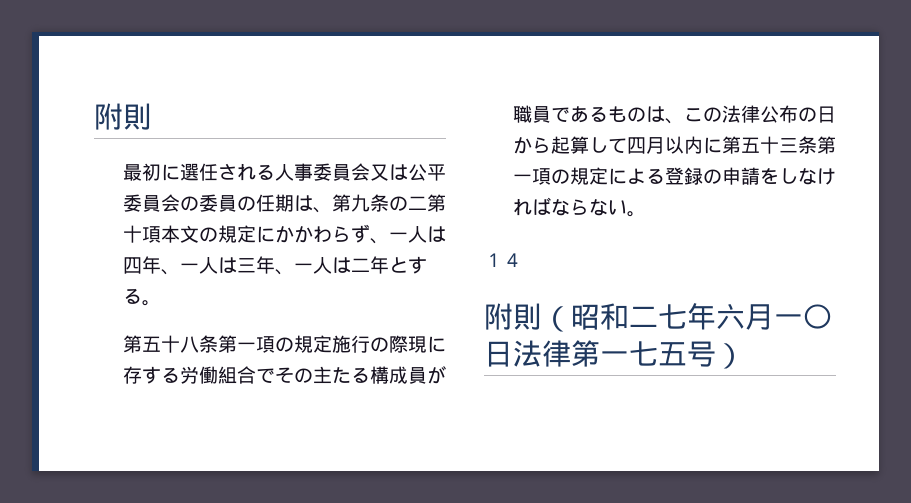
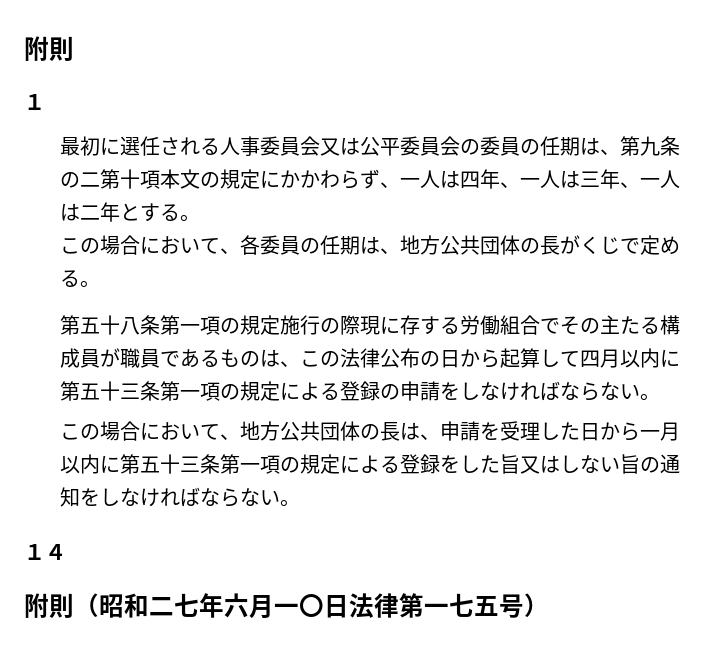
[94,103,152,130] 附則 -> [24,36,74,62] [24,94,45,110] 附則 // １
(161, 303) none -> [60,235,681,255] [60,270,101,288] // この場合において、各委員の任期は、地方公共団体の長がくじで定める。
(646, 214) none -> [60,421,681,441] [60,454,681,474] [60,487,301,507] // この場合において、地方公共団体の長は、申請を受理した日から一月以内に第五十三条第一項の規定による登録をした旨又はしない旨の通知をしなければならない。

